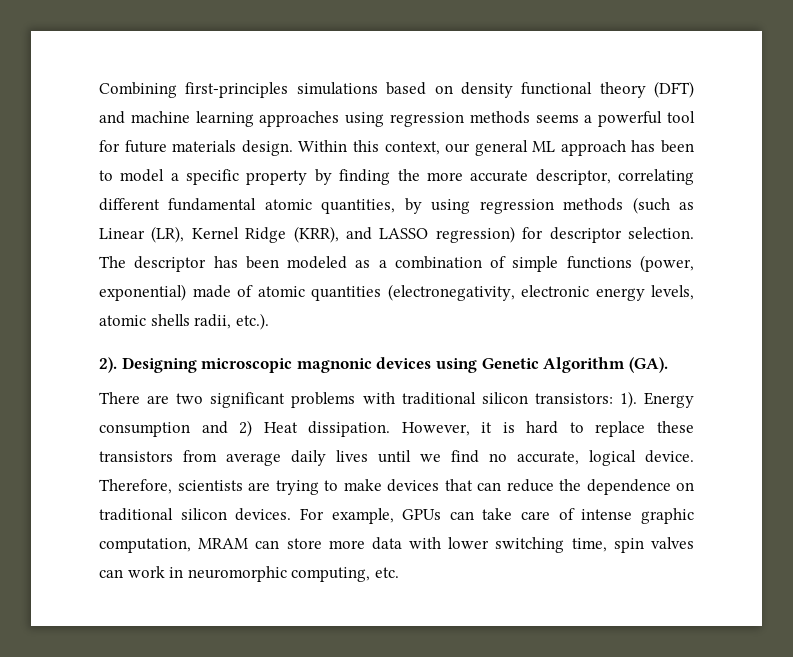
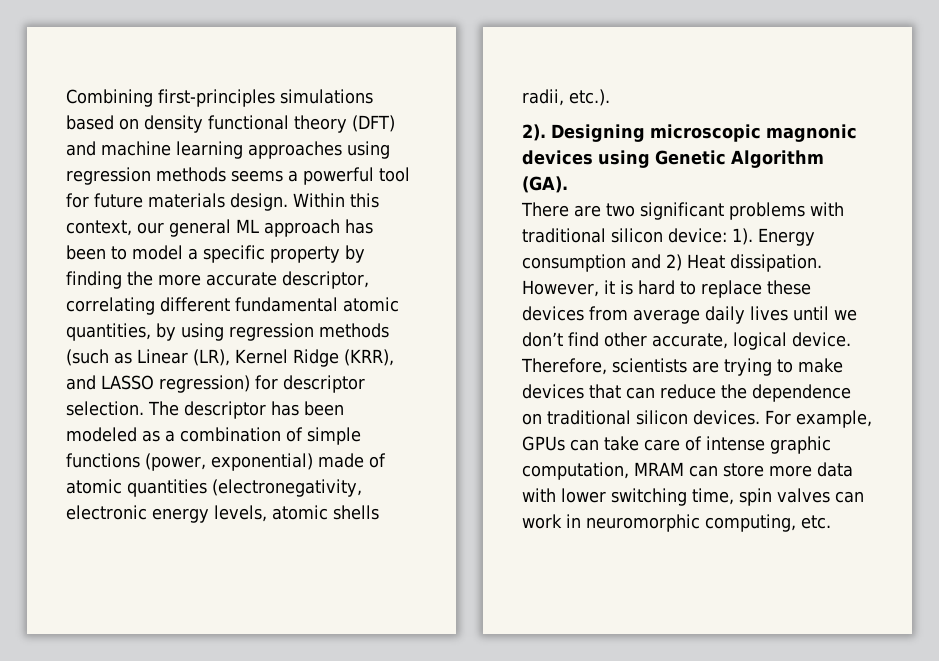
[534,393,613,404] transistors: -> [668,228,727,243] device:
[99,451,173,462] transistors -> [522,306,584,321] devices
[451,450,507,463] find no -> [522,332,647,347] don’t find other

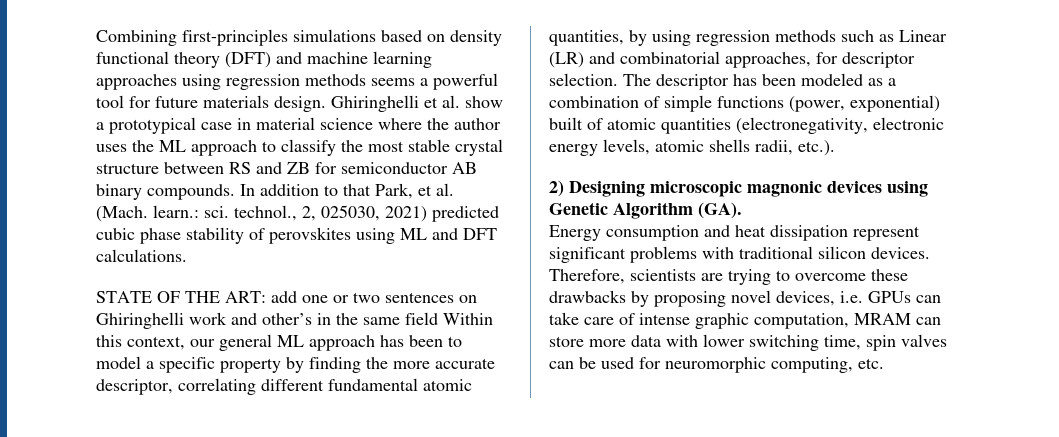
(288, 202) none -> [331,95,503,112] [96,117,501,134] [96,139,503,156] [96,162,477,174] [96,183,454,200] [96,205,499,222] [96,227,497,244] [96,249,187,262] [96,291,477,303] [96,312,438,329] Ghiringhelli et al. show a prototypical case in material science where the author uses the ML approach to classify the most stable crystal structure between RS and ZB for semiconductor AB binary compounds. In addition to that Park, et al. (Mach. learn.: sci. technol., 2, 025030, 2021) predicted cubic phase stability of perovskites using ML and DFT calculations. // STATE OF THE ART: add one or two sentences on Ghiringhelli work and other’s in the same field
[66,349,109,366] (such -> [841,30,874,42] such
[193,349,394,367] [66,375,250,393] (LR), Kernel Ridge (KRR), and LASSO regression) -> [549,51,811,68] (LR) and combinatorial approaches,
[318,453,364,468] made -> [549,117,583,130] built
[522,124,546,141] 2). -> [549,180,564,197] 2)
[521,202,635,217] There are two -> [549,225,920,241] Energy consumption and heat dissipation represent
[668,228,815,246] [522,254,822,272] [522,280,811,298] [522,306,857,324] [522,332,851,350] device: 1). Energy consumption and 2) Heat dissipation. However, it is hard to replace these devices from average daily lives until we don’t find other accurate, logical device. -> [871,247,930,259] devices.
[798,358,843,373] [522,384,851,402] [522,410,872,428] make devices that can reduce the dependence on traditional silicon devices. For example, -> [795,269,908,281] [549,290,863,307] overcome these drawbacks by proposing novel devices, i.e.
[522,514,581,529] work in -> [579,357,661,369] be used for

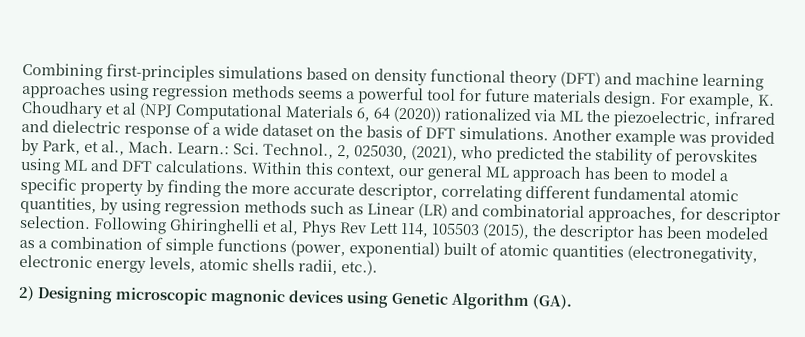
[331,95,503,112] [96,117,501,134] [96,139,503,156] [96,162,477,174] [96,183,454,200] [96,205,499,222] [96,228,181,244] Ghiringhelli et al. show a prototypical case in material science where the author uses the ML approach to classify the most stable crystal structure between RS and ZB for semiconductor AB binary compounds. In addition to that Park, et al. (Mach. learn.: sci. technol., 2, 025030, 2021) predicted cubic phase -> [660,92,775,110] [21,100,775,128] [21,119,775,148] [21,138,592,164] For example, K. Choudhary et al (NPJ Computational Materials 6, 64 (2020)) rationalized via ML the piezoelectric, infrared and dielectric response of a wide dataset on the basis of DFT simulations. Another example was provided by Park, et al., Mach. Learn.: Sci. Technol., 2, 025030, (2021), who predicted the
[96,291,477,303] [96,312,438,329] // STATE OF THE ART: add one or two sentences on Ghiringhelli work and other’s in the same field -> (249, 167) none
[623,74,651,86] The -> [93,217,557,240] Following Ghiringhelli et al, Phys Rev Lett 114, 105503 (2015), the
[549,225,920,241] [549,246,930,263] [549,269,908,285] [549,290,941,307] [549,312,941,329] [549,334,947,351] [549,357,884,373] // Energy consumption and heat dissipation represent significant problems with traditional silicon devices. Therefore, scientists are trying to overcome these drawbacks by proposing novel devices, i.e. GPUs can take care of intense graphic computation, MRAM can store more data with lower switching time, spin valves can be used for neuromorphic computing, etc. -> (573, 302) none

